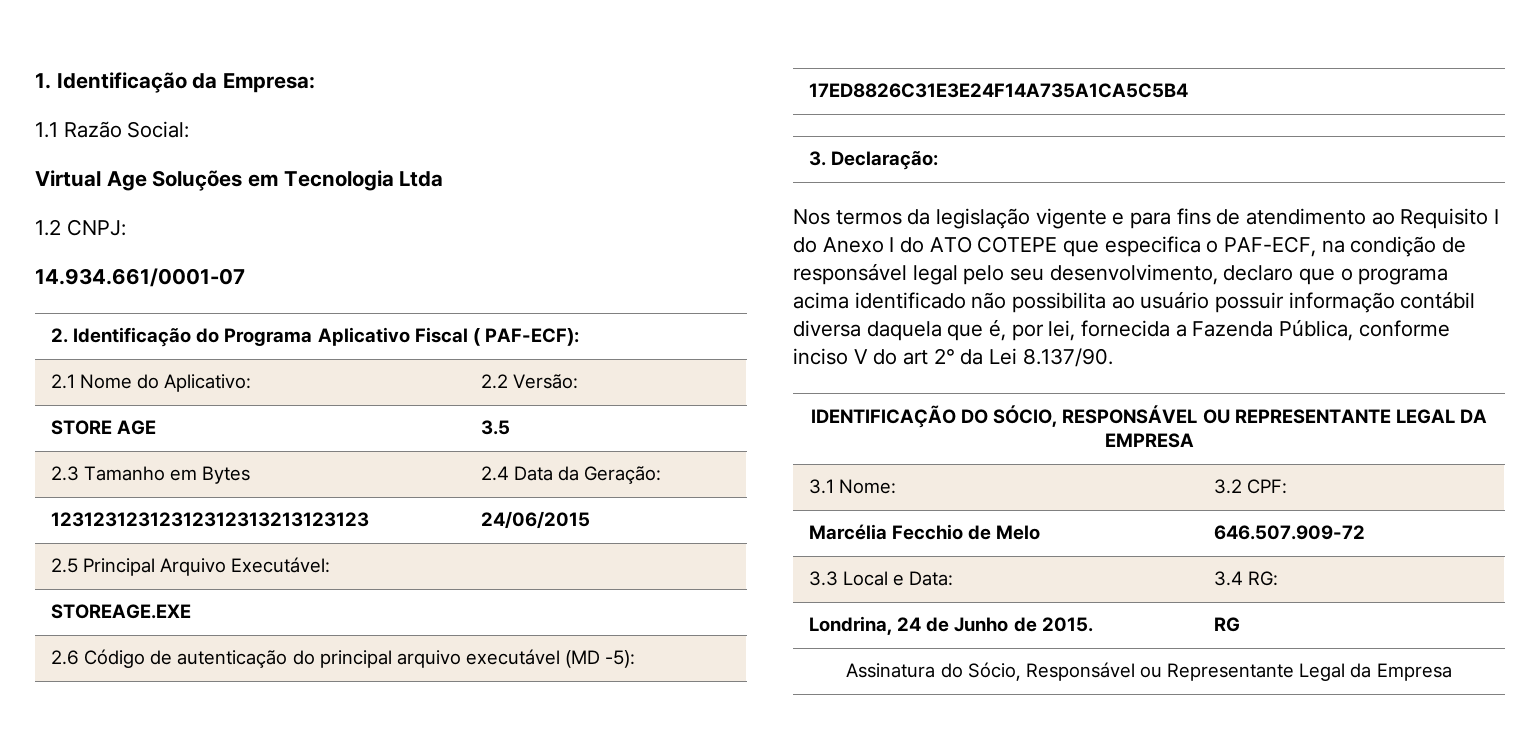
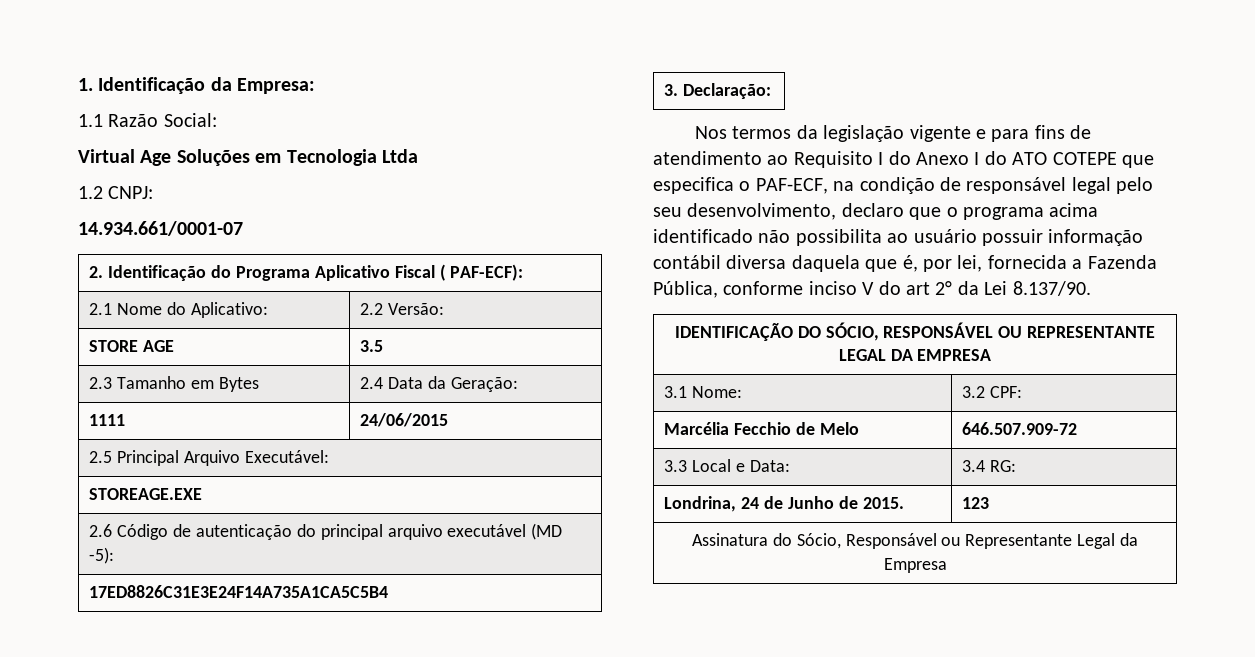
[51,512,370,527] 12312312312312312313213123123 -> [89,414,126,426] 1111
[1214,617,1241,632] RG -> [962,497,990,509] 123

